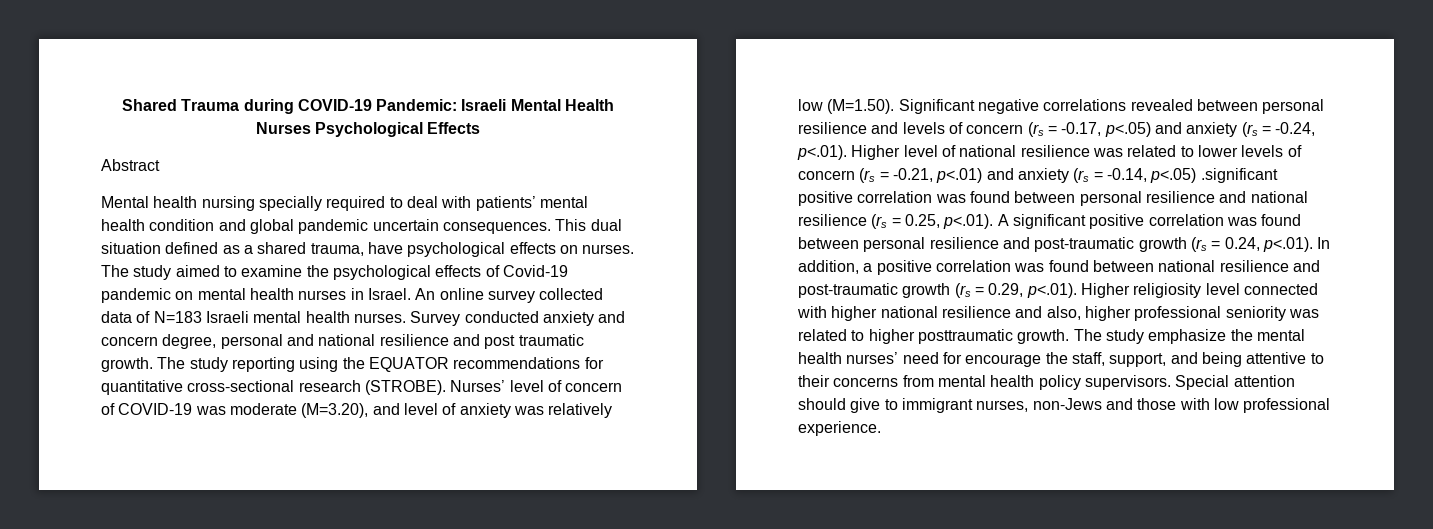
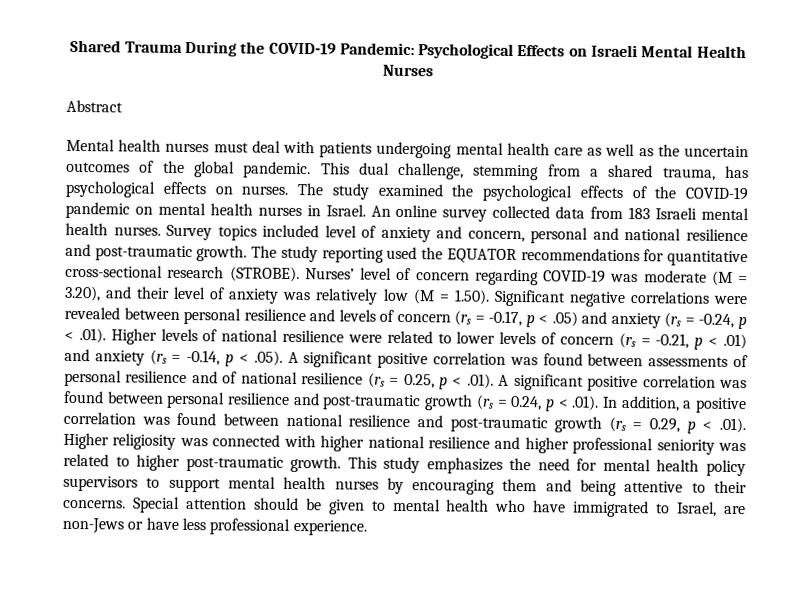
[243,99,458,114] during COVID-19 Pandemic: -> [184,40,588,59] During the COVID-19 Pandemic: Psychological Effects on
[315,122,481,137] Psychological Effects -> (434, 70) none
[201,196,588,211] [101,219,622,234] [101,242,240,254] nursing specially required to deal with patients’ mental health condition and global pandemic uncertain consequences. This dual situation defined as -> [165,140,750,159] [66,160,581,181] nurses must deal with patients undergoing mental health care as well as the uncertain outcomes of the global pandemic. This dual challenge, stemming from
[367,242,403,254] have -> [724,165,749,179] has
[175,265,303,277] aimed to examine -> [377,183,444,197] examined
[502,265,568,277] Covid-19 -> [654,186,748,201] the COVID-19
[136,311,202,323] of N=183 -> [590,206,651,220] from 183
[464,311,626,326] [101,334,217,349] conducted anxiety and concern degree, -> [217,224,525,243] topics included level of anxiety and concern,
[484,334,584,349] post traumatic -> [94,245,193,262] post-traumatic
[299,357,339,372] using -> [386,246,418,260] used
[101,403,115,415] of -> [474,268,539,286] regarding
[301,403,400,418] (M=3.20), and -> [711,270,748,286] [64,285,171,302] (M = 3.20), and their
[827,99,895,114] (M=1.50). -> [412,289,490,305] (M = 1.50).
(1127, 105) none -> [713,295,747,305] were
[1104,122,1151,137] p<.05) -> [525,311,578,328] p < .05)
[797,145,1123,160] p<.01). Higher level of national resilience was -> [737,317,747,330] [64,328,382,345] p < .01). Higher levels of national resilience were
[936,168,983,183] p<.01) -> [694,333,748,350] p < .01)
[1150,168,1278,183] [798,191,1247,206] p<.05) .significant positive correlation was found between personal resilience and -> [225,350,748,369] [64,369,238,387] p < .05). A significant positive correlation was found between assessments of personal resilience and of
[943,214,994,229] p<.01). -> [438,373,494,390] p < .01).
[1262,237,1313,252] p<.01). -> [544,395,600,412] p < .01).
[1026,283,1077,298] p<.01). -> [686,417,746,434] p < .01).
[1205,283,1240,295] level -> [179,437,208,447] was
[1046,306,1081,320] also, -> (521, 443) none
[917,329,1305,344] [798,352,1167,367] posttraumatic growth. The study emphasize the mental health nurses’ need for encourage the staff, support, -> [185,455,747,477] [63,475,538,495] post-traumatic growth. This study emphasizes the need for mental health policy supervisors to support mental health nurses by encouraging them
[833,375,1295,390] [798,398,1239,413] concerns from mental health policy supervisors. Special attention should give to immigrant nurses, non-Jews and those with low -> [63,496,747,518] [62,517,206,534] concerns. Special attention should be given to mental health who have immigrated to Israel, are non-Jews or have less

